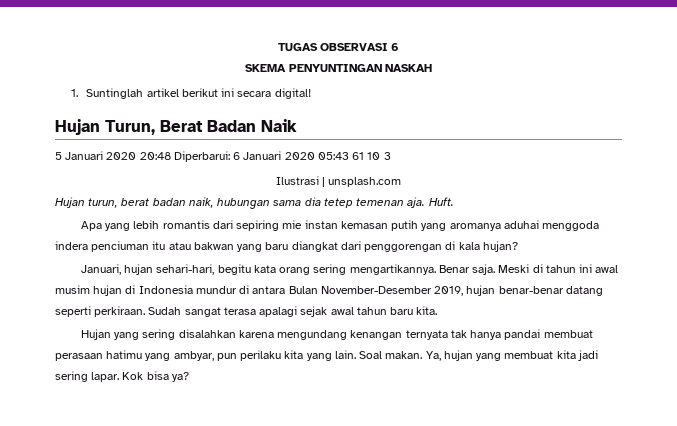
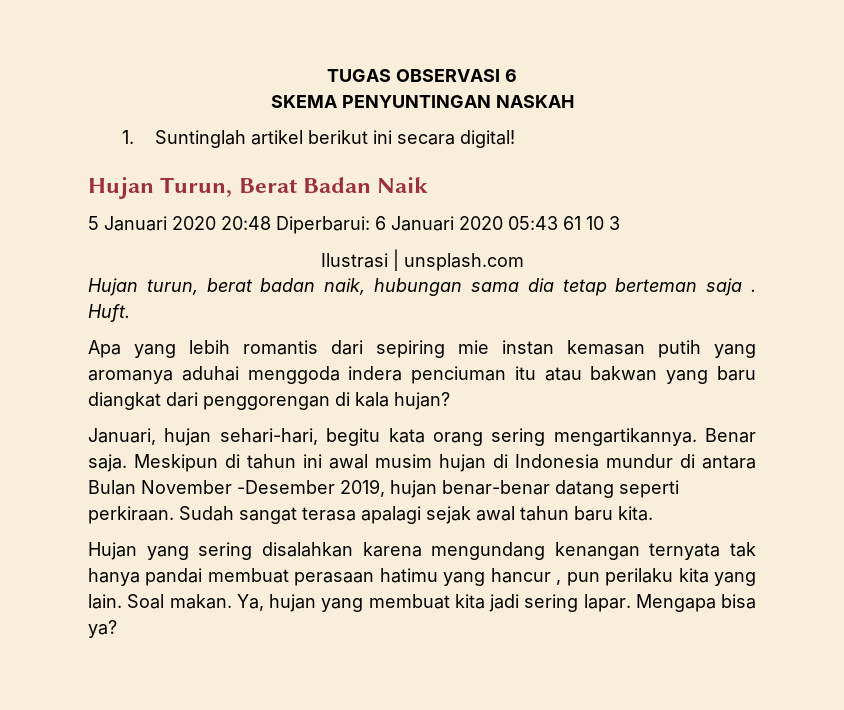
[323,197,426,208] tetep temenan aja. -> [562,278,757,296] tetap berteman saja .
[498,264,530,273] Meski -> [134,454,218,472] Meskipun
[320,286,432,294] November-Desember -> [141,480,335,494] November -Desember
[173,351,214,361] ambyar, -> [490,568,562,585] hancur ,
[122,372,144,380] Kok -> [635,594,716,612] Mengapa

